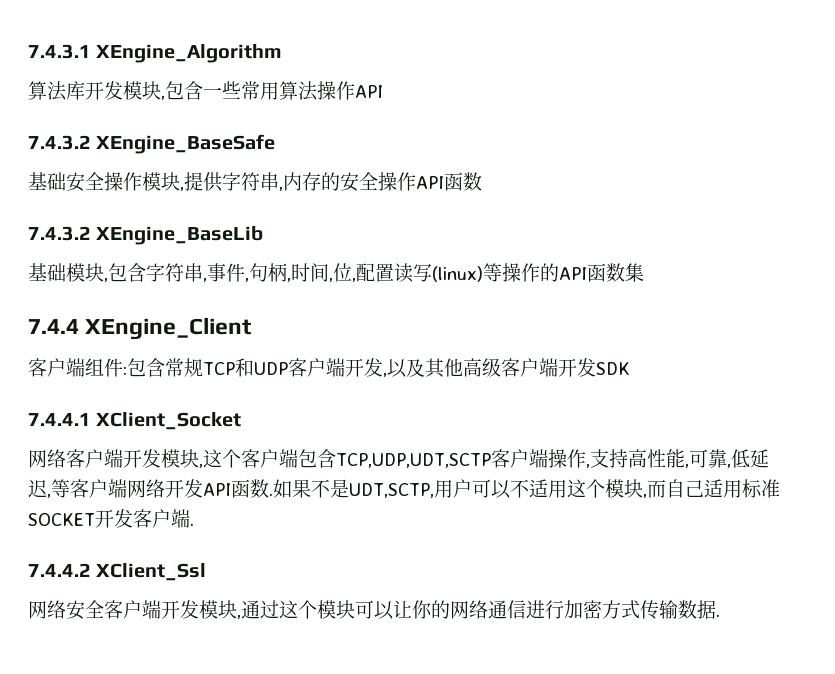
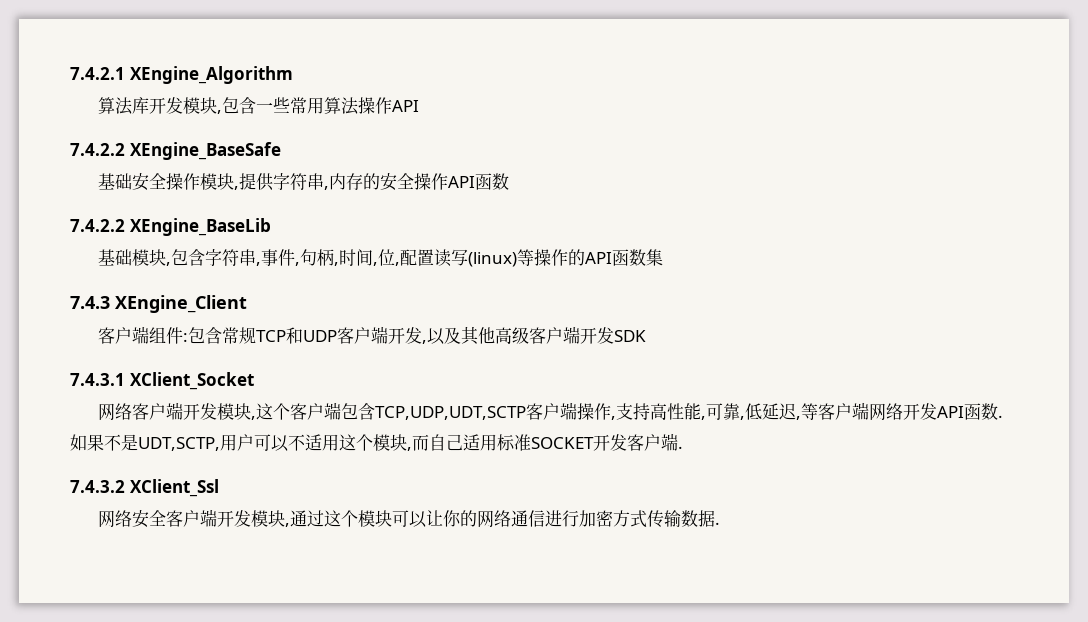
[28,44,91,59] 7.4.3.1 -> [70,67,125,80] 7.4.2.1
[28,135,91,150] 7.4.3.2 -> [70,143,125,156] 7.4.2.2
[28,226,91,241] 7.4.3.2 -> [70,219,125,232] 7.4.2.2
[28,319,79,334] 7.4.4 -> [70,296,110,309] 7.4.3
[28,413,91,426] 7.4.4.1 -> [70,373,125,386] 7.4.3.1
[28,563,91,577] 7.4.4.2 -> [70,480,125,493] 7.4.3.2

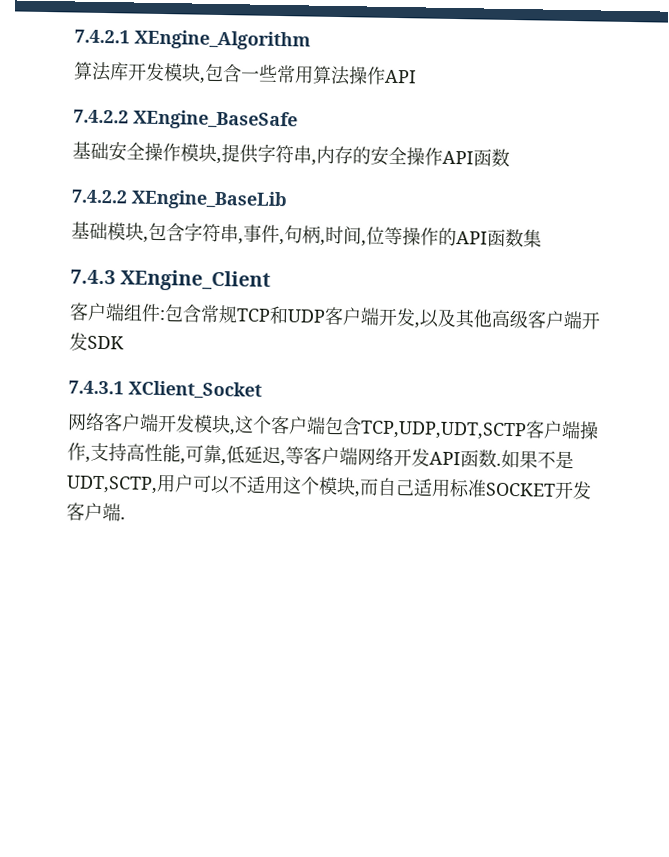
[394,249,517,267] ,配置读写(linux) -> (385, 235) none
[70,479,219,497] [97,509,720,528] // 7.4.3.2 XClient_Ssl // 网络安全客户端开发模块,通过这个模块可以让你的网络通信进行加密方式传输数据. -> (126, 518) none

